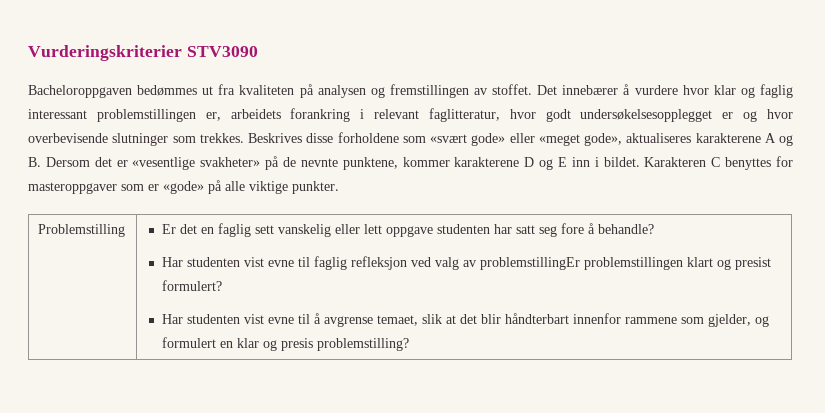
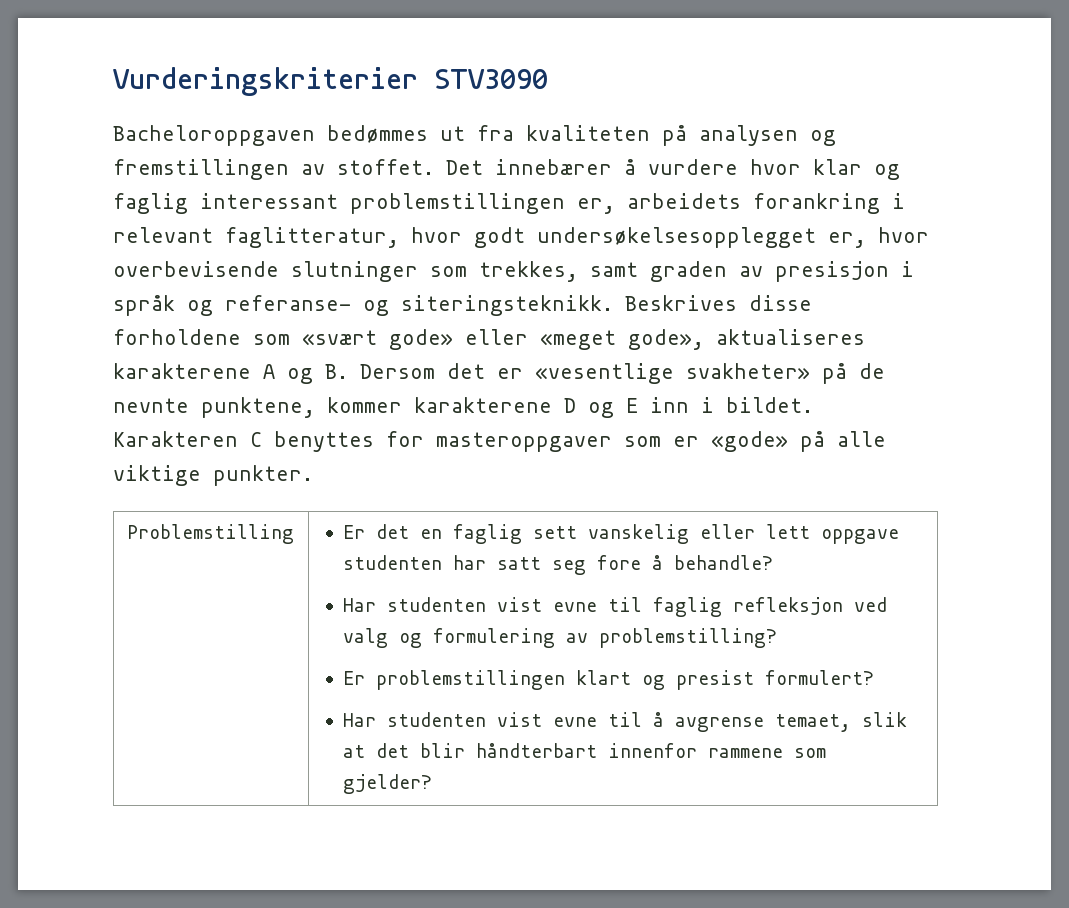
[722,111,758,122] er og -> [828,232,866,248] er,
[199,133,244,143] trekkes. -> [479,261,914,282] [113,295,613,316] trekkes, samt graden av presisjon i språk og referanse- og siteringsteknikk.
[462,257,580,270] av problemstillingEr -> [399,628,778,648] [343,671,366,685] og formulering av problemstilling? // Er
[707,314,769,327] [161,337,409,351] gjelder, og formulert en klar og presis problemstilling? -> [343,774,433,794] gjelder?

